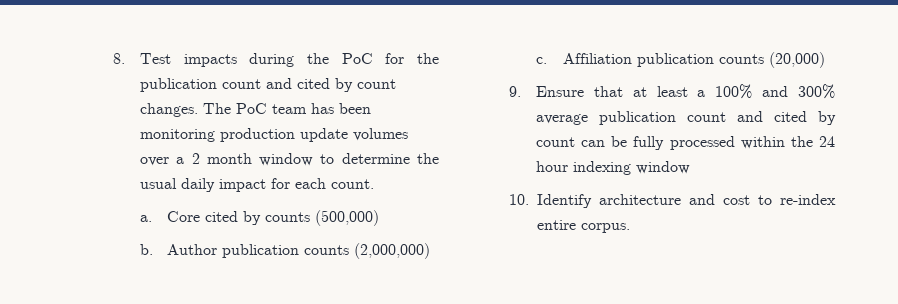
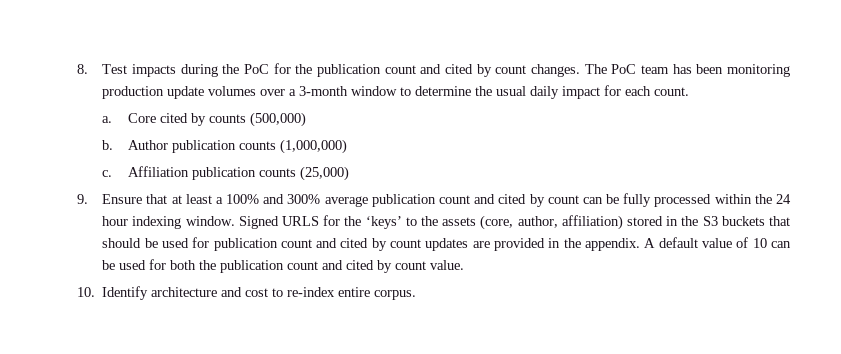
[191,153,252,164] 2 month -> [299,86,349,96] 3-month
[354,243,431,259] (2,000,000) -> [279,139,347,154] (1,000,000)
[769,52,826,68] (20,000) -> [299,166,349,181] (25,000)
[636,161,691,174] window -> [185,215,790,230] [102,237,792,251] [102,259,465,273] window. Signed URLS for the ‘keys’ to the assets (core, author, affiliation) stored in the S3 buckets that should be used for publication count and cited by count updates are provided in the appendix. A default value of 10 can be used for both the publication count and cited by count value.

